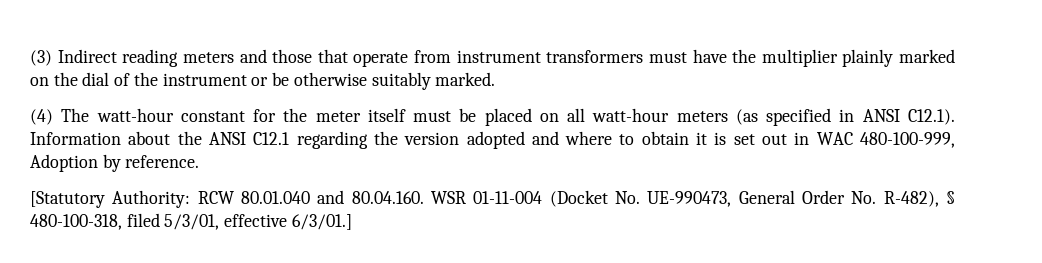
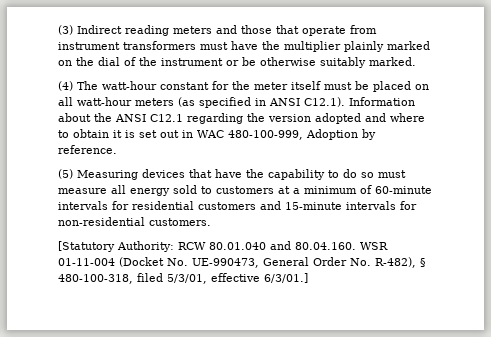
(200, 161) none -> [58,169,406,180] [58,185,432,196] [58,201,417,210] [58,217,211,226] // (5) Measuring devices that have the capability to do so must measure all energy sold to customers at a minimum of 60-minute intervals for residential customers and 15-minute intervals for non-residential customers.

